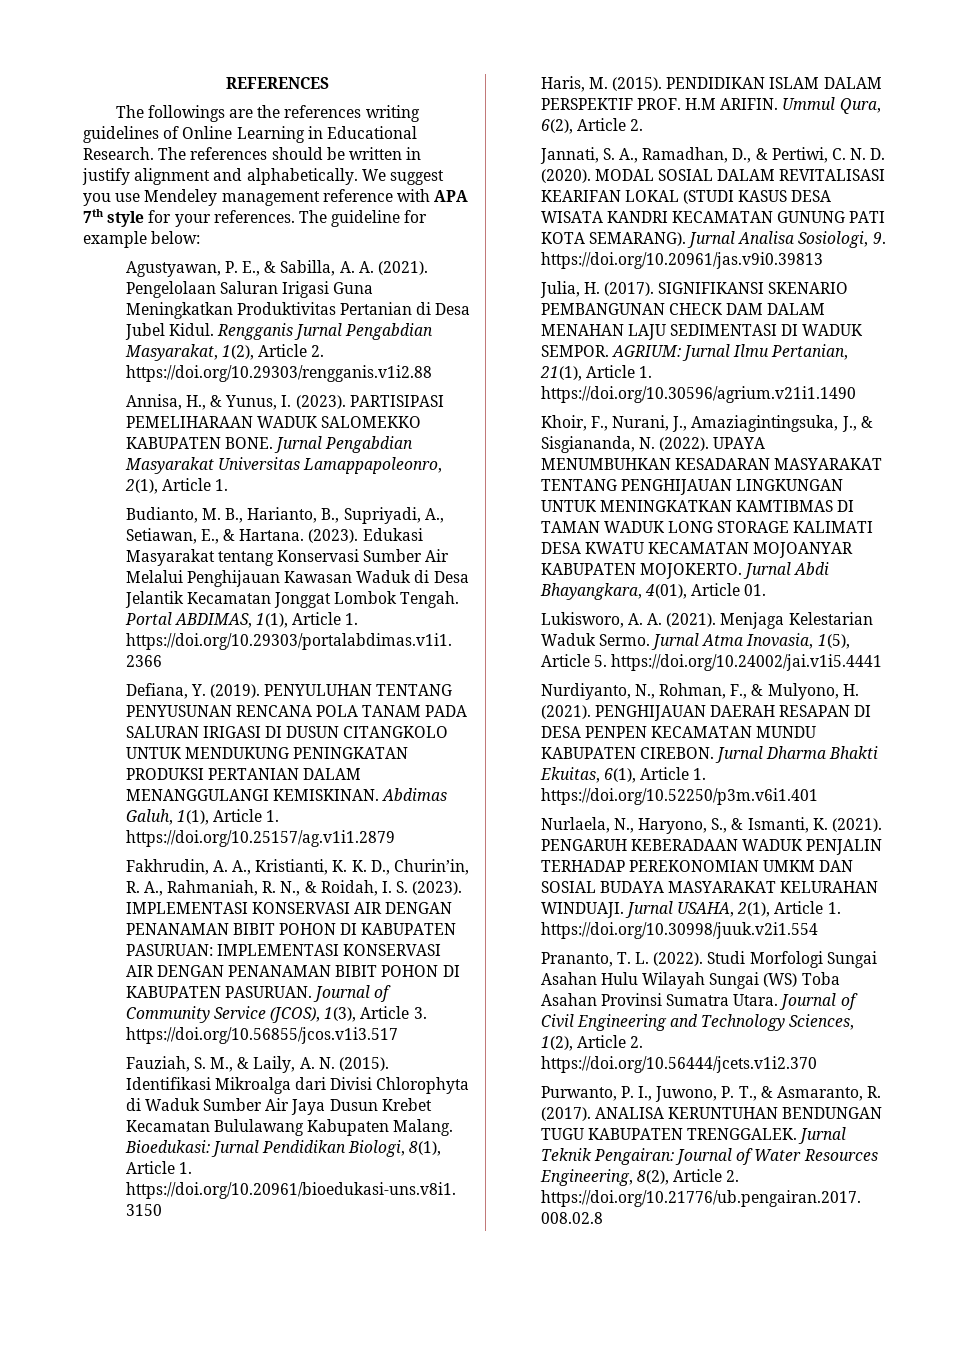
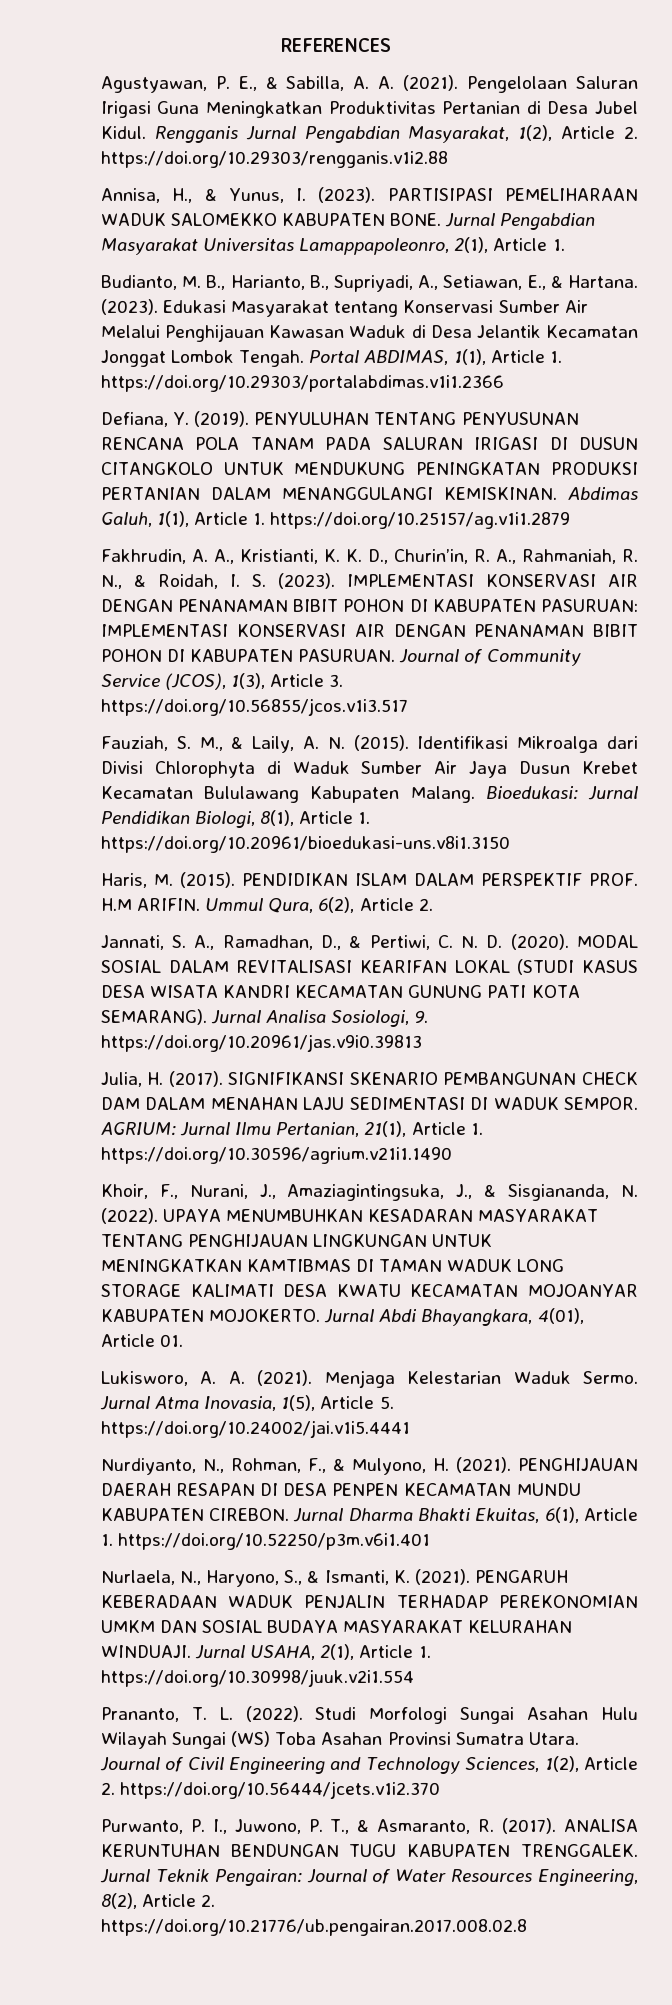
[115,105,420,122] [83,126,417,143] [83,147,422,160] [82,168,444,185] [83,189,469,206] [83,209,428,227] [83,231,201,248] // The followings are the references writing guidelines of Online Learning in Educational Research. The references should be written in justify alignment and alphabetically. We suggest you use Mendeley management reference with APA 7th style for your references. The guideline for example below: -> (391, 45) none

